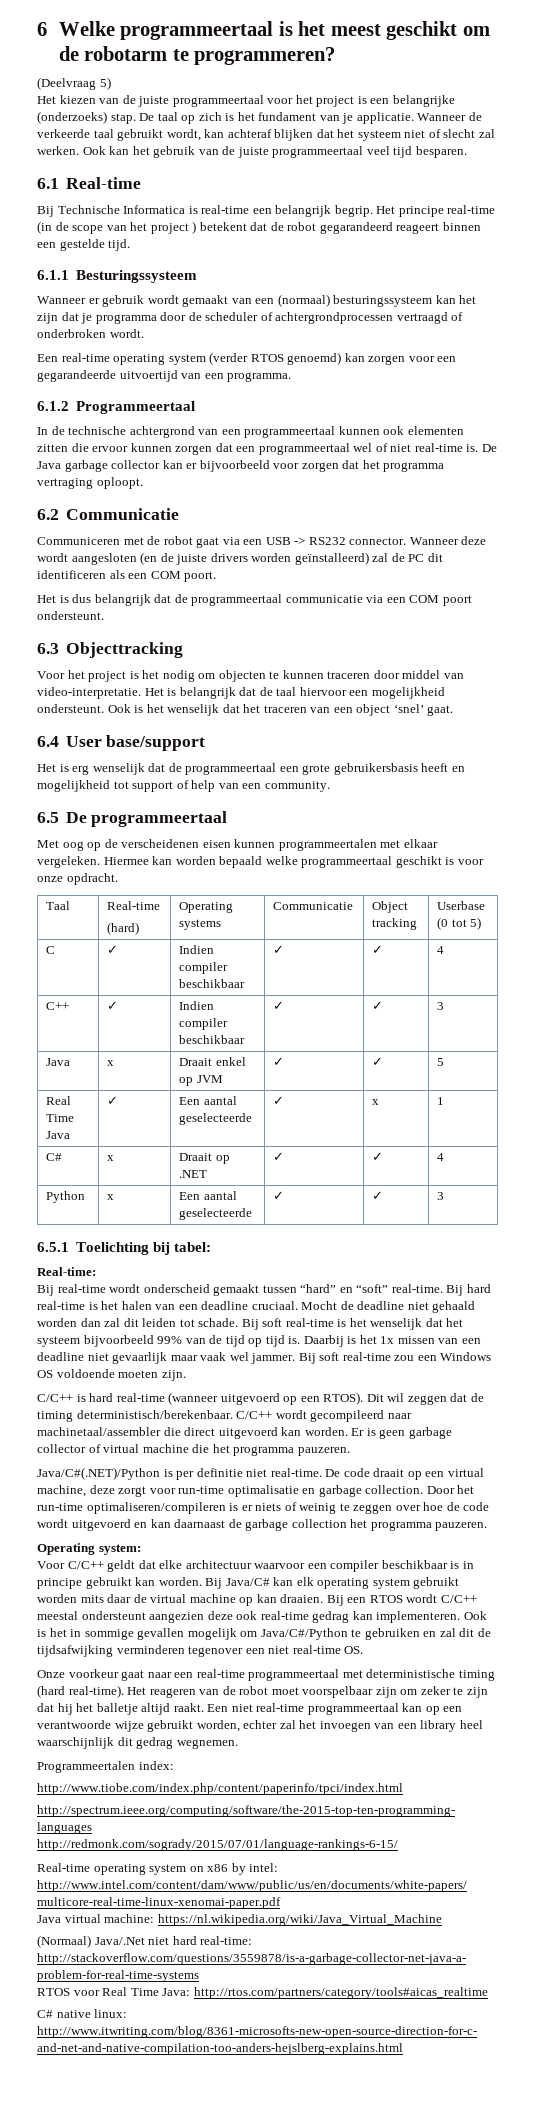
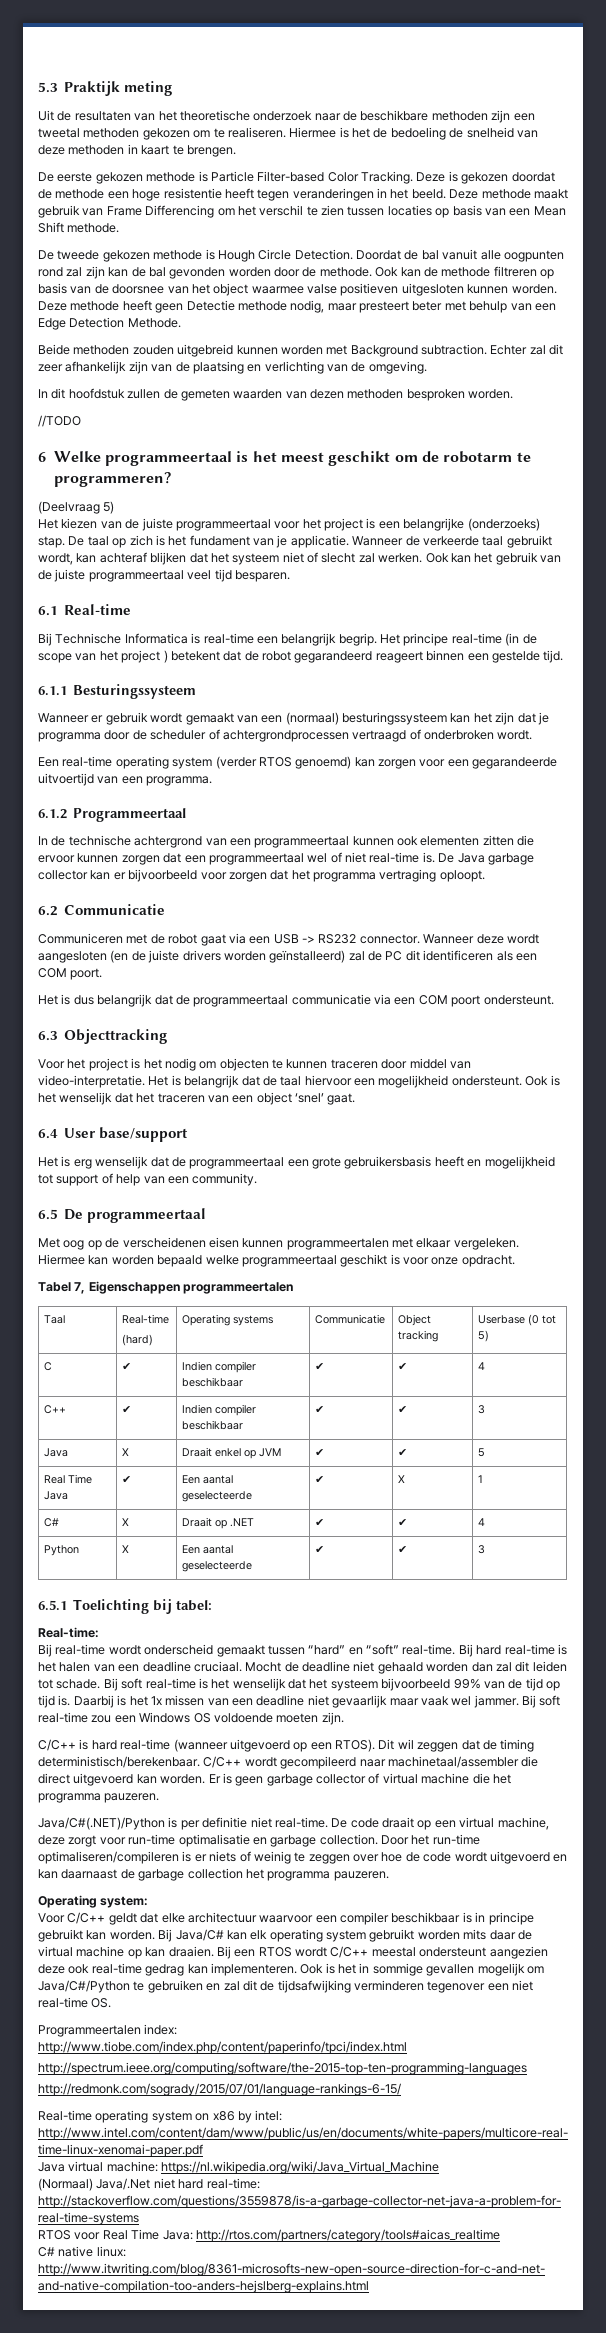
(37, 29) none -> [38,81,173,96] [38,110,535,123] [38,127,538,140] [38,144,236,157] [38,171,555,184] [38,188,568,201] [38,205,566,218] [38,222,120,233] [38,249,564,262] [38,266,554,279] [38,283,557,296] [38,300,556,313] [38,317,181,330] [38,344,564,357] [38,361,427,374] [38,388,514,401] [38,415,81,427] 5.3 Praktijk meting // Uit de resultaten van het theoretische onderzoek naar de beschikbare methoden zijn een tweetal methoden gekozen om te realiseren. Hiermee is het de bedoeling de snelheid van deze methoden in kaart te brengen. // De eerste gekozen methode is Particle Filter-based Color Tracking. Deze is gekozen doordat de methode een hoge resistentie heeft tegen veranderingen in het beeld. Deze methode maakt gebruik van Frame Differencing om het verschil te zien tussen locaties op basis van een Mean Shift methode. // De tweede gekozen methode is Hough Circle Detection. Doordat de bal vanuit alle oogpunten rond zal zijn kan de bal gevonden worden door de methode. Ook kan de methode filtreren op basis van de doorsnee van het object waarmee valse positieven uitgesloten kunnen worden. Deze methode heeft geen Detectie methode nodig, maar presteert beter met behulp van een Edge Detection Methode. // Beide methoden zouden uitgebreid kunnen worden met Background subtraction. Echter zal dit zeer afhankelijk zijn van de plaatsing en verlichting van de omgeving. // In dit hoofdstuk zullen de gemeten waarden van dezen methoden besproken worden. // //TODO //
(118, 879) none -> [38,1281,294,1294] // Tabel 7, Eigenschappen programmeertalen
[107,945,119,954] [179,945,215,954] [179,962,229,974] [179,979,246,988] [273,945,285,954] [372,945,384,954] ✓ | Indien compiler beschikbaar | ✓ | ✓ -> [122,1363,132,1370] [182,1361,257,1373] [182,1377,244,1387] [315,1363,325,1370] [398,1363,408,1370] ✔ | Indien compiler beschikbaar | ✔ | ✔
[107,1001,119,1010] [179,1001,215,1010] [179,1018,229,1030] [179,1035,246,1044] [273,1001,285,1010] [372,1001,384,1010] ✓ | Indien compiler beschikbaar | ✓ | ✓ -> [122,1406,132,1413] [182,1404,257,1416] [182,1420,244,1430] [315,1406,325,1413] [398,1406,408,1413] ✔ | Indien compiler beschikbaar | ✔ | ✔
[107,1060,115,1066] x -> [122,1448,130,1456] X
[273,1057,285,1066] [372,1057,384,1066] ✓ | ✓ -> [315,1449,325,1456] [398,1449,408,1456] ✔ | ✔
[107,1096,119,1105] [179,1096,237,1105] [179,1113,253,1125] [273,1096,285,1105] [372,1099,380,1105] ✓ | Een aantal geselecteerde | ✓ | x -> [122,1476,132,1483] [182,1475,234,1484] [182,1491,253,1502] [315,1476,325,1483] [398,1475,406,1483] ✔ | Een aantal geselecteerde | ✔ | X
[107,1155,115,1161] x -> [122,1518,130,1526] X
[273,1152,285,1161] [372,1152,384,1161] ✓ | ✓ -> [315,1519,325,1526] [398,1519,408,1526] ✔ | ✔
[107,1194,115,1200] [179,1191,237,1200] [179,1208,253,1220] [273,1191,285,1200] [372,1191,384,1200] x | Een aantal geselecteerde | ✓ | ✓ -> [122,1545,130,1553] [182,1545,234,1554] [182,1561,253,1572] [315,1546,325,1553] [398,1546,408,1553] X | Een aantal geselecteerde | ✔ | ✔
[37,1669,495,1681] [37,1685,488,1698] [37,1703,463,1715] [37,1720,483,1732] [37,1737,238,1749] // Onze voorkeur gaat naar een real-time programmeertaal met deterministische timing (hard real-time). Het reageren van de robot moet voorspelbaar zijn om zeker te zijn dat hij het balletje altijd raakt. Een niet real-time programmeertaal kan op een verantwoorde wijze gebruikt worden, echter zal het invoegen van een library heel waarschijnlijk dit gedrag wegnemen. -> (112, 2003) none

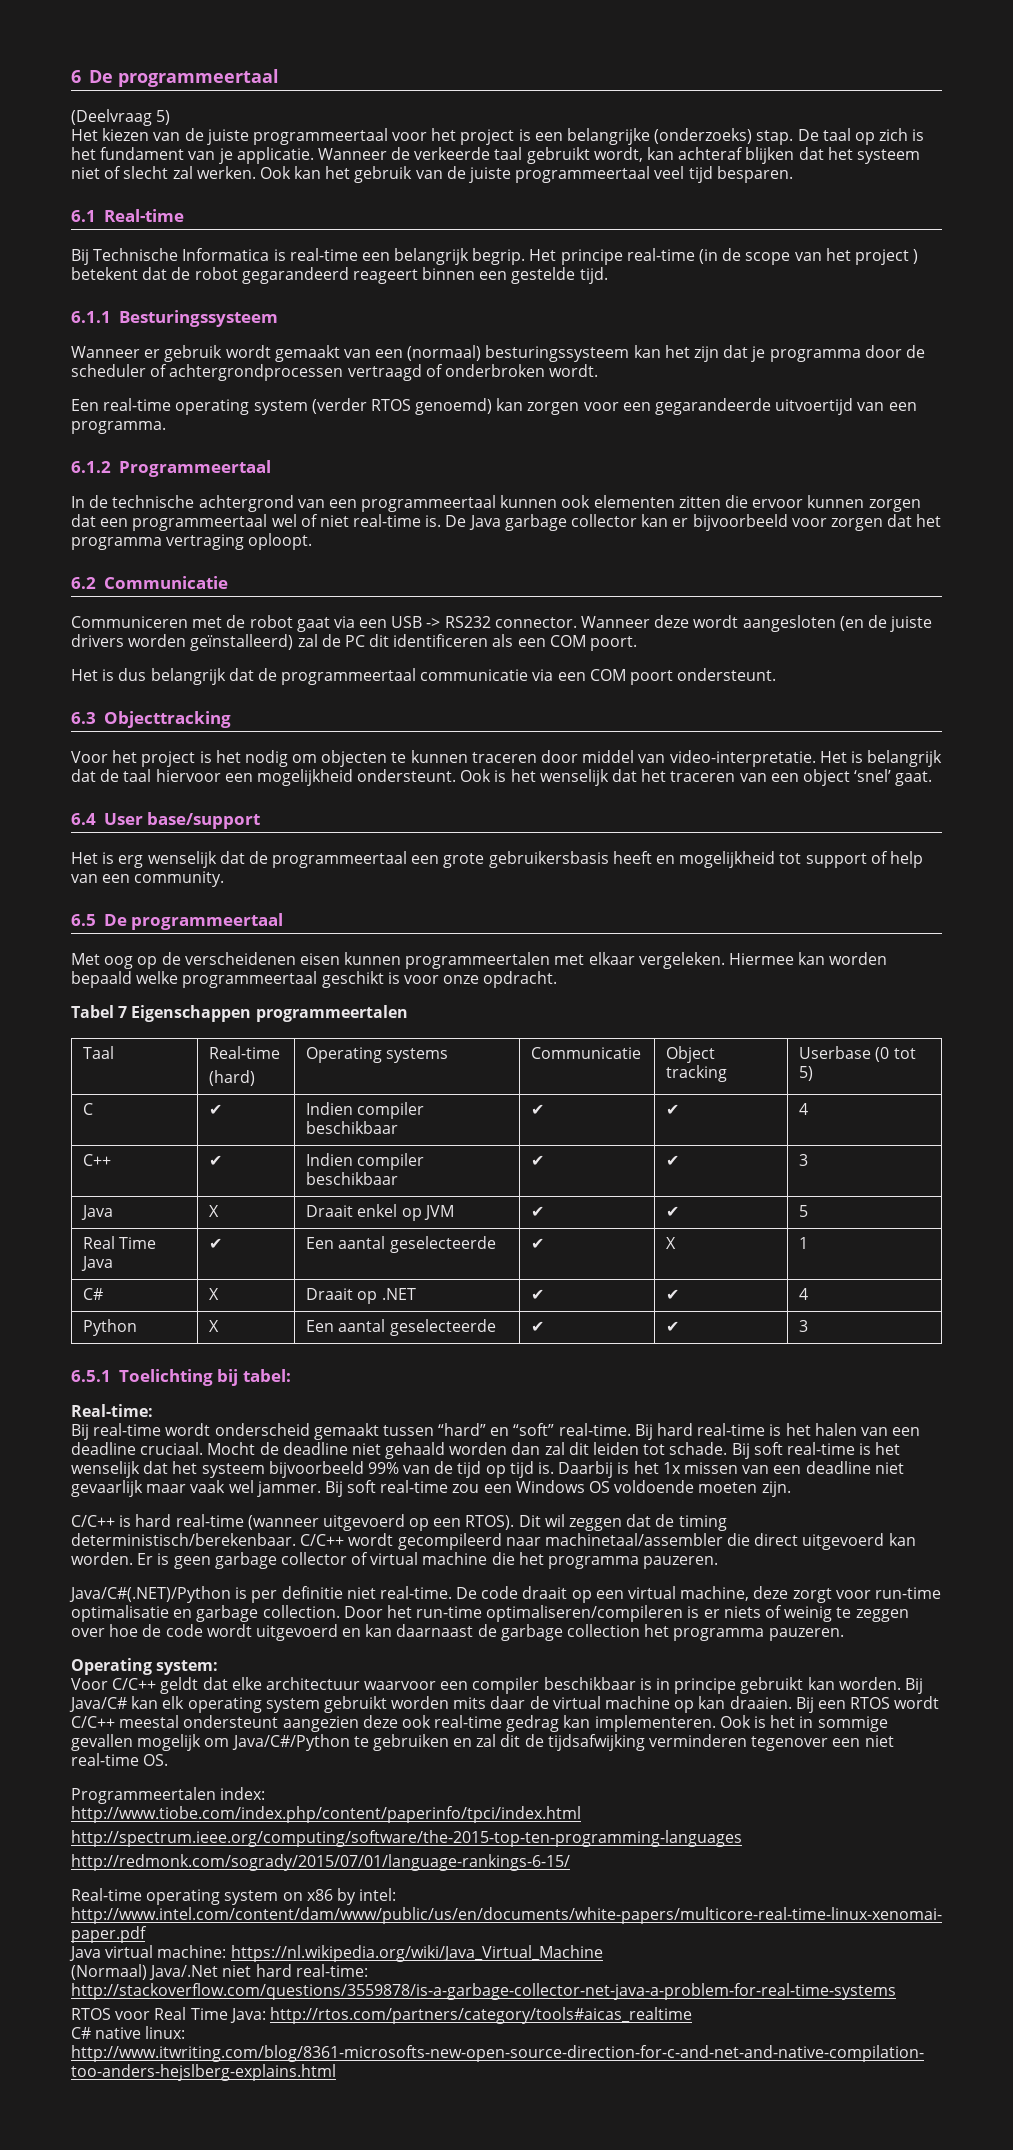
[38,81,173,96] [38,110,535,123] [38,127,538,140] [38,144,236,157] [38,171,555,184] [38,188,568,201] [38,205,566,218] [38,222,120,233] [38,249,564,262] [38,266,554,279] [38,283,557,296] [38,300,556,313] [38,317,181,330] [38,344,564,357] [38,361,427,374] [38,388,514,401] [38,415,81,427] [38,451,531,466] [53,472,171,487] 5.3 Praktijk meting // Uit de resultaten van het theoretische onderzoek naar de beschikbare methoden zijn een tweetal methoden gekozen om te realiseren. Hiermee is het de bedoeling de snelheid van deze methoden in kaart te brengen. // De eerste gekozen methode is Particle Filter-based Color Tracking. Deze is gekozen doordat de methode een hoge resistentie heeft tegen veranderingen in het beeld. Deze methode maakt gebruik van Frame Differencing om het verschil te zien tussen locaties op basis van een Mean Shift methode. // De tweede gekozen methode is Hough Circle Detection. Doordat de bal vanuit alle oogpunten rond zal zijn kan de bal gevonden worden door de methode. Ook kan de methode filtreren op basis van de doorsnee van het object waarmee valse positieven uitgesloten kunnen worden. Deze methode heeft geen Detectie methode nodig, maar presteert beter met behulp van een Edge Detection Methode. // Beide methoden zouden uitgebreid kunnen worden met Background subtraction. Echter zal dit zeer afhankelijk zijn van de plaatsing en verlichting van de omgeving. // In dit hoofdstuk zullen de gemeten waarden van dezen methoden besproken worden. // //TODO // 6 Welke programmeertaal is het meest geschikt om de robotarm te programmeren? -> [71,69,279,87] 6 De programmeertaal
[74,1282,86,1294] 7, -> [118,1006,128,1018] 7

